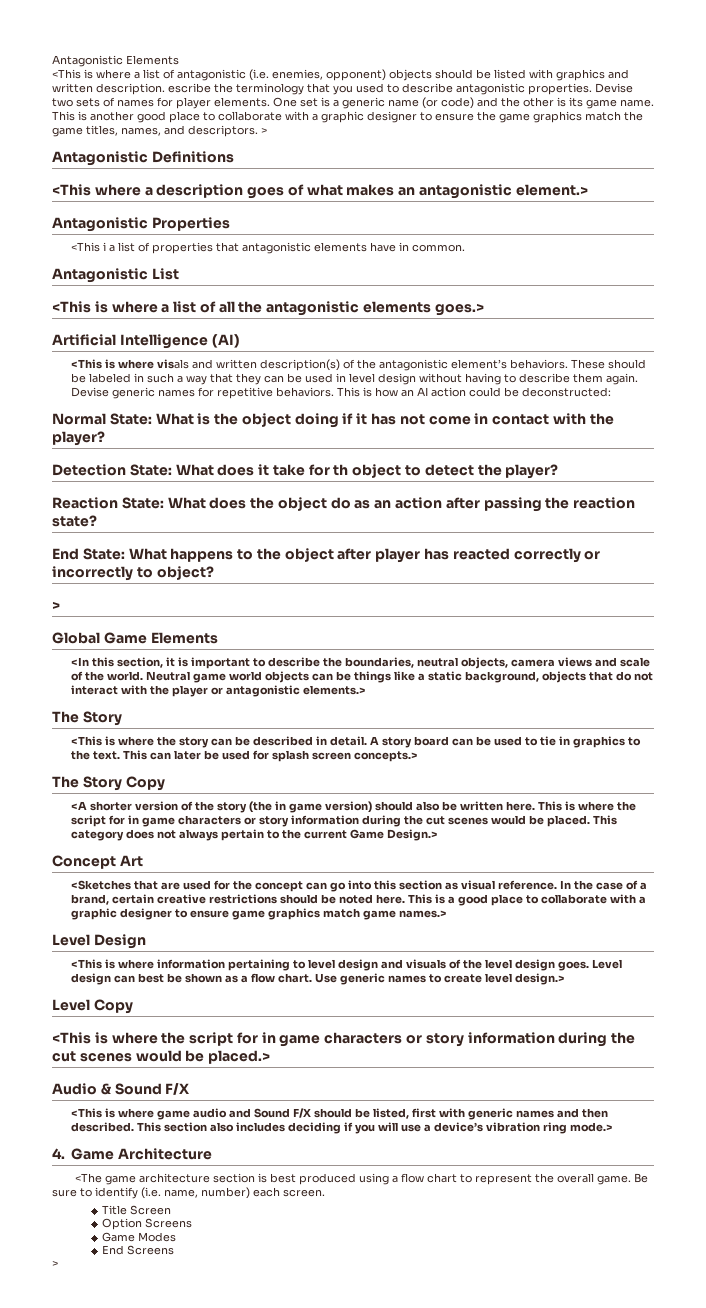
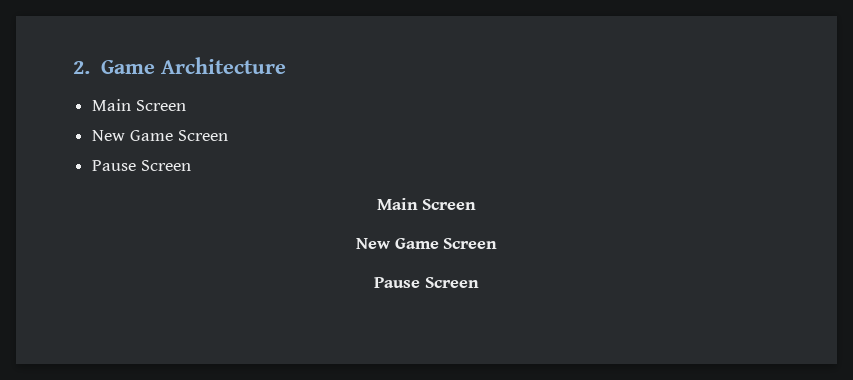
[52,55,179,67] [52,69,629,81] [52,83,633,95] [52,97,654,109] [52,111,643,123] [52,125,267,137] [52,151,234,166] [52,184,588,199] [52,217,230,232] [70,242,465,254] [52,268,179,283] [52,301,484,316] [52,334,240,349] [70,359,646,371] [70,373,638,385] [70,387,611,399] [52,413,614,428] [52,431,105,446] [52,464,559,479] [52,497,636,512] [52,515,97,527] [52,548,601,563] [52,566,214,581] [52,601,60,610] [52,632,218,644] [70,657,650,669] [70,671,653,683] [70,685,366,697] [52,711,122,726] [70,736,641,748] [70,750,418,762] [52,776,165,791] [70,801,636,813] [70,815,617,827] [70,829,438,841] [52,855,143,869] [70,880,647,892] [70,894,646,906] [70,908,447,920] [52,934,146,949] [70,959,622,971] [70,973,565,985] [52,999,133,1014] [52,1032,636,1047] [52,1050,271,1064] [52,1083,190,1095] [70,1108,608,1120] [70,1122,613,1134] [52,1148,212,1160] [74,1173,648,1185] [52,1187,325,1199] [102,1205,172,1215] [102,1218,193,1230] [102,1232,177,1242] [102,1245,175,1255] [52,1261,58,1267] Antagonistic Elements // <This is where a list of antagonistic (i.e. enemies, opponent) objects should be listed with graphics and written description. escribe the terminology that you used to describe antagonistic properties. Devise two sets of names for player elements. One set is a generic name (or code) and the other is its game name. This is another good place to collaborate with a graphic designer to ensure the game graphics match the game titles, names, and descriptors. > // Antagonistic Definitions // <This where a description goes of what makes an antagonistic element.> // Antagonistic Properties // <This i a list of properties that antagonistic elements have in common. // Antagonistic List // <This is where a list of all the antagonistic elements goes.> // Artificial Intelligence (AI) // <This is where visals and written description(s) of the antagonistic element’s behaviors. These should be labeled in such a way that they can be used in level design without having to describe them again. Devise generic names for repetitive behaviors. This is how an AI action could be deconstructed: // Normal State: What is the object doing if it has not come in contact with the player? // Detection State: What does it take for th object to detect the player? // Reaction State: What does the object do as an action after passing the reaction state? // End State: What happens to the object after player has reacted correctly or incorrectly to object? // > // Global Game Elements // <In this section, it is important to describe the boundaries, neutral objects, camera views and scale of the world. Neutral game world objects can be things like a static background, objects that do not interact with the player or antagonistic elements.> // The Story // <This is where the story can be described in detail. A story board can be used to tie in graphics to the text. This can later be used for splash screen concepts.> // The Story Copy // <A shorter version of the story (the in game version) should also be written here. This is where the script for in game characters or story information during the cut scenes would be placed. This category does not always pertain to the current Game Design.> // Concept Art // <Sketches that are used for the concept can go into this section as visual reference. In the case of a brand, certain creative restrictions should be noted here. This is a good place to collaborate with a graphic designer to ensure game graphics match game names.> // Level Design // <This is where information pertaining to level design and visuals of the level design goes. Level design can best be shown as a flow chart. Use generic names to create level design.> // Level Copy // <This is where the script for in game characters or story information during the cut scenes would be placed.> // Audio & Sound F/X // <This is where game audio and Sound F/X should be listed, first with generic names and then described. This section also includes deciding if you will use a device’s vibration ring mode.> // 4. Game Architecture // <The game architecture section is best produced using a flow chart to represent the overall game. Be sure to identify (i.e. name, number) each screen. // Title Screen // Option Screens // Game Modes // End Screens // > -> [73,57,286,74] [92,99,186,111] [92,130,228,141] [92,160,191,171] [376,198,477,210] [355,238,498,249] [374,277,479,288] 2. Game Architecture // Main Screen // New Game Screen // Pause Screen // Main Screen // New Game Screen // Pause Screen

